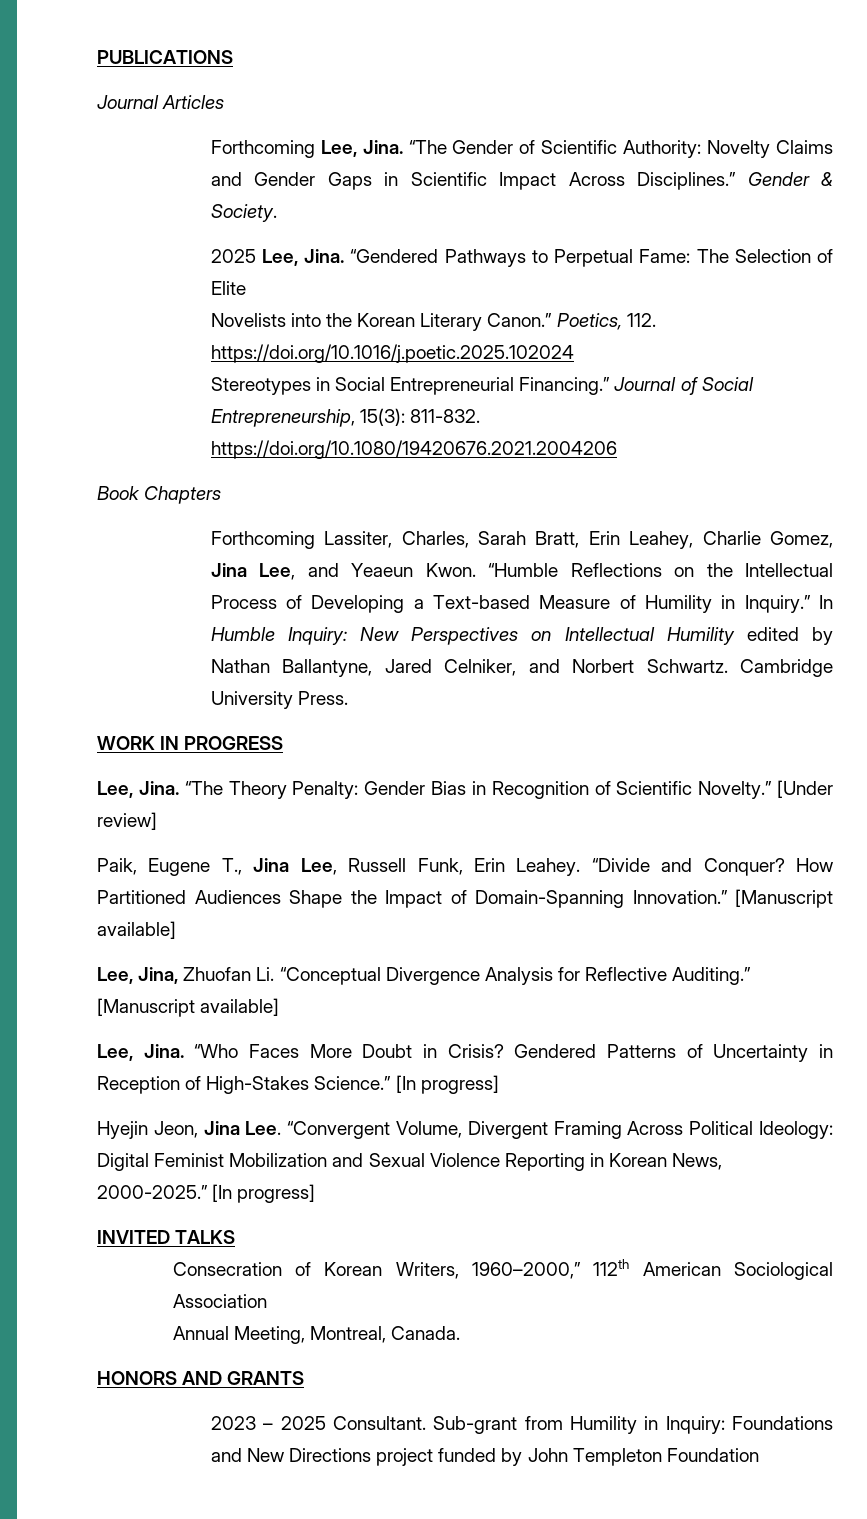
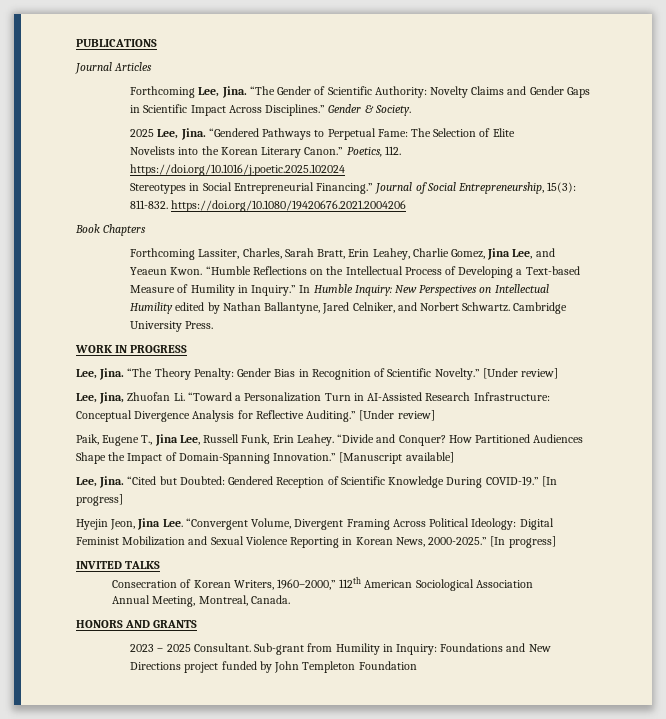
(157, 821) none -> [76,392,550,404] [76,410,435,422] // Lee, Jina, Zhuofan Li. “Toward a Personalization Turn in AI-Assisted Research Infrastructure: Conceptual Divergence Analysis for Reflective Auditing.” [Under review]
[138,967,752,985] [97,998,280,1017] [97,1044,833,1062] [97,1076,392,1094] Jina, Zhuofan Li. “Conceptual Divergence Analysis for Reflective Auditing.” [Manuscript available] // Lee, Jina. “Who Faces More Doubt in Crisis? Gendered Patterns of Uncertainty in Reception of High-Stakes Science.” -> [99,476,539,488] Jina. “Cited but Doubted: Gendered Reception of Scientific Knowledge During COVID-19.”

